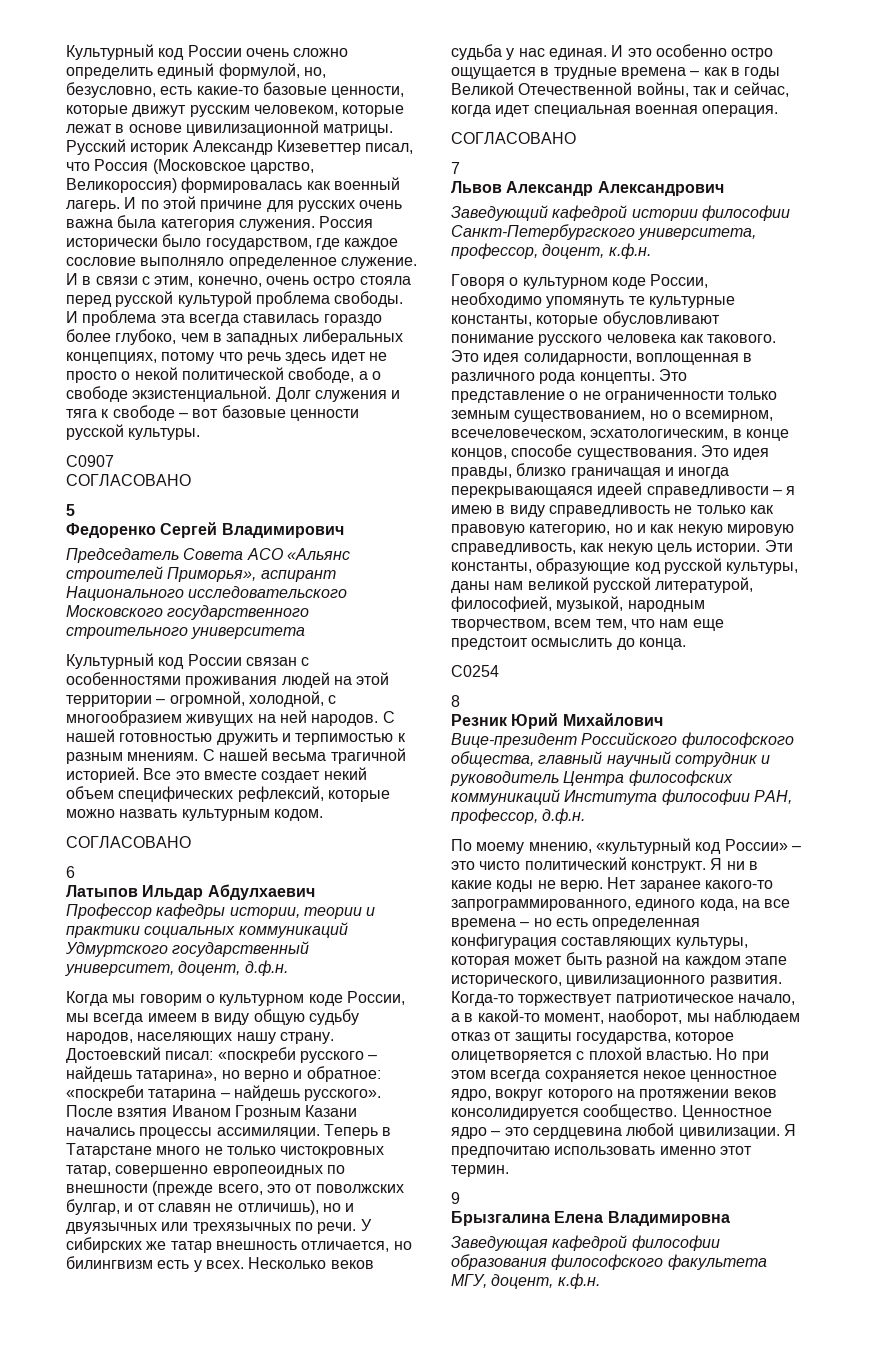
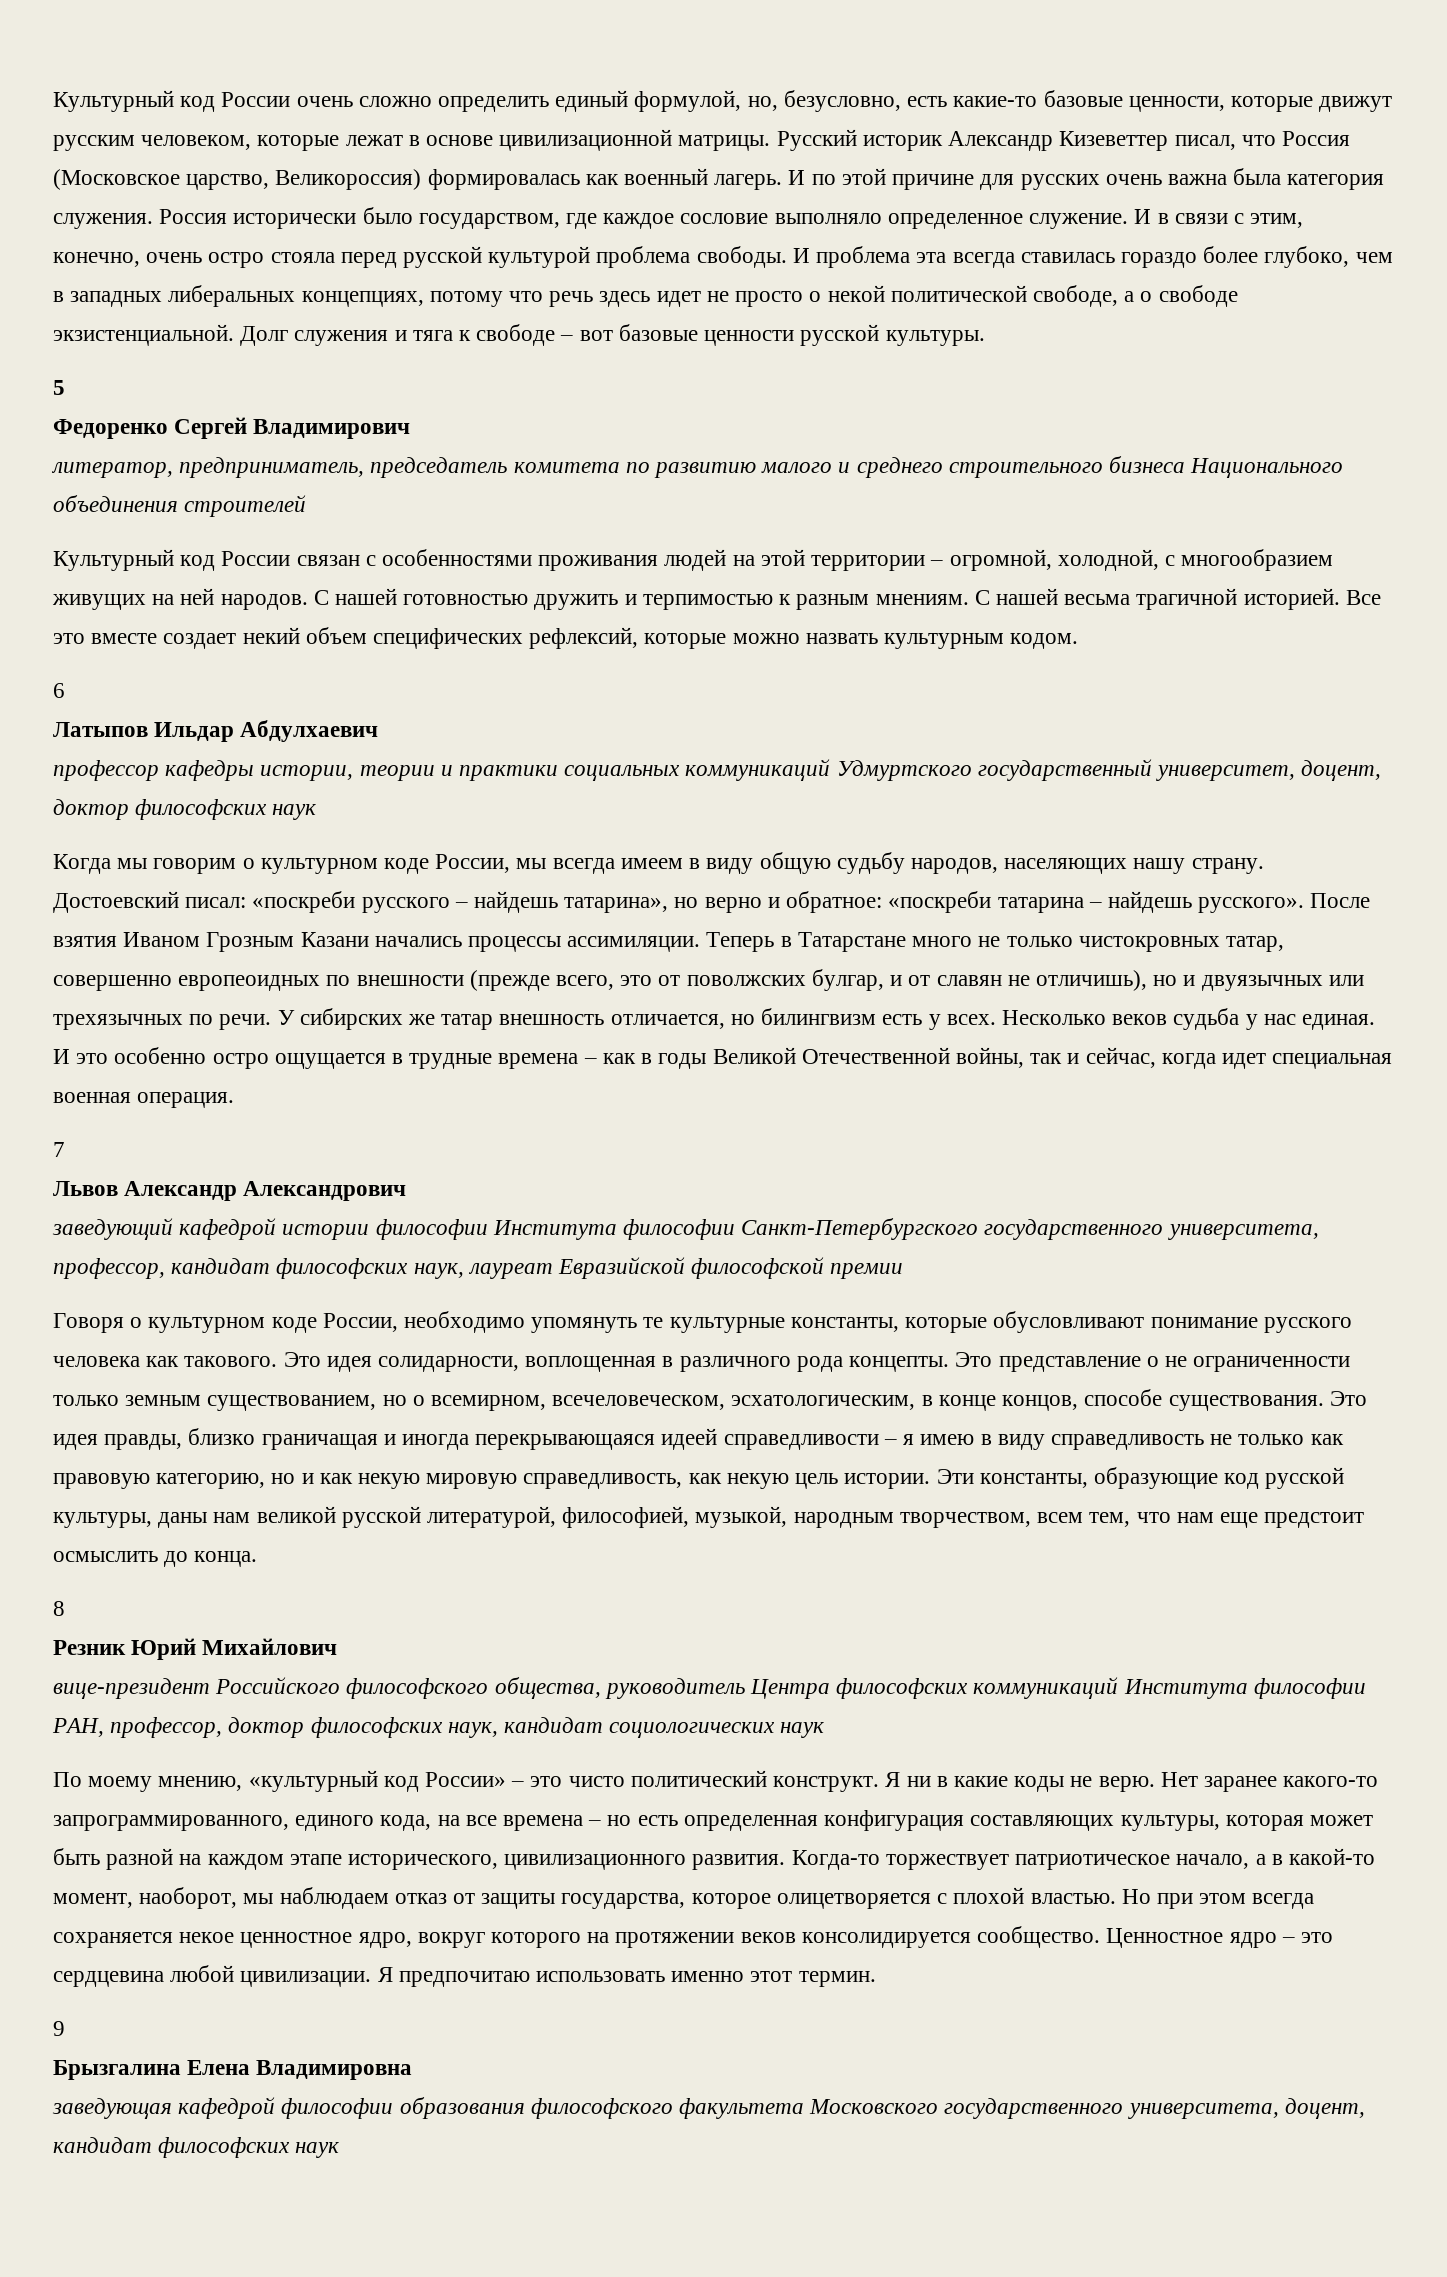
[66,455,114,467] [66,474,191,486] // C0907 // СОГЛАСОВАНО -> (985, 338) none
[66,548,350,563] [66,566,336,582] [66,586,348,601] [66,605,310,620] [66,627,306,639] Председатель Совета АСО «Альянс строителей Приморья», аспирант Национального исследовательского Московского государственного строительного университета -> [51,456,1344,478] [53,495,307,517] литератор, предприниматель, председатель комитета по развитию малого и среднего строительного бизнеса Национального объединения строителей
[66,836,191,848] // СОГЛАСОВАНО -> (1079, 641) none
[66,903,152,919] Профессор -> [53,760,159,781] профессор
[244,960,288,976] д.ф.н. -> [53,799,317,820] доктор философских наук
[451,132,576,144] // СОГЛАСОВАНО -> (235, 1100) none
[451,205,548,221] Заведующий -> [52,1218,173,1240] заведующий
[451,224,757,240] [451,243,651,259] Санкт-Петербургского университета, профессор, доцент, к.ф.н. -> [492,1218,1319,1240] [53,1257,904,1279] Института философии Санкт-Петербургского государственного университета, профессор, кандидат философских наук, лауреат Евразийской философской премии
[451,665,499,677] // C0254 -> (258, 1559) none
[451,733,577,748] Вице-президент -> [53,1678,210,1699] вице-президент
[538,751,771,767] главный научный сотрудник и -> (601, 1688) none
[542,808,586,824] д.ф.н. -> [228,1717,825,1738] доктор философских наук, кандидат социологических наук
[451,1236,548,1251] Заведующая -> [52,2098,172,2119] заведующая
[451,1273,600,1289] МГУ, доцент, к.ф.н. -> [809,2098,1365,2119] [53,2137,340,2158] Московского государственного университета, доцент, кандидат философских наук

